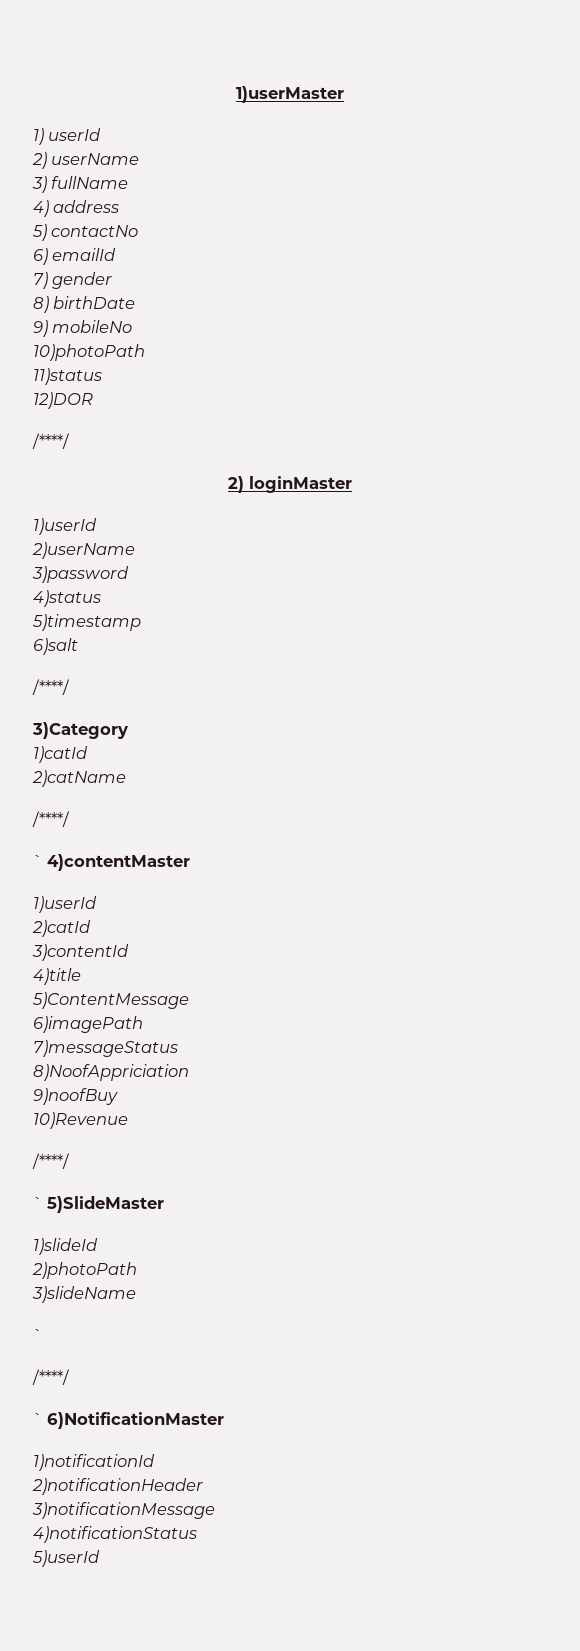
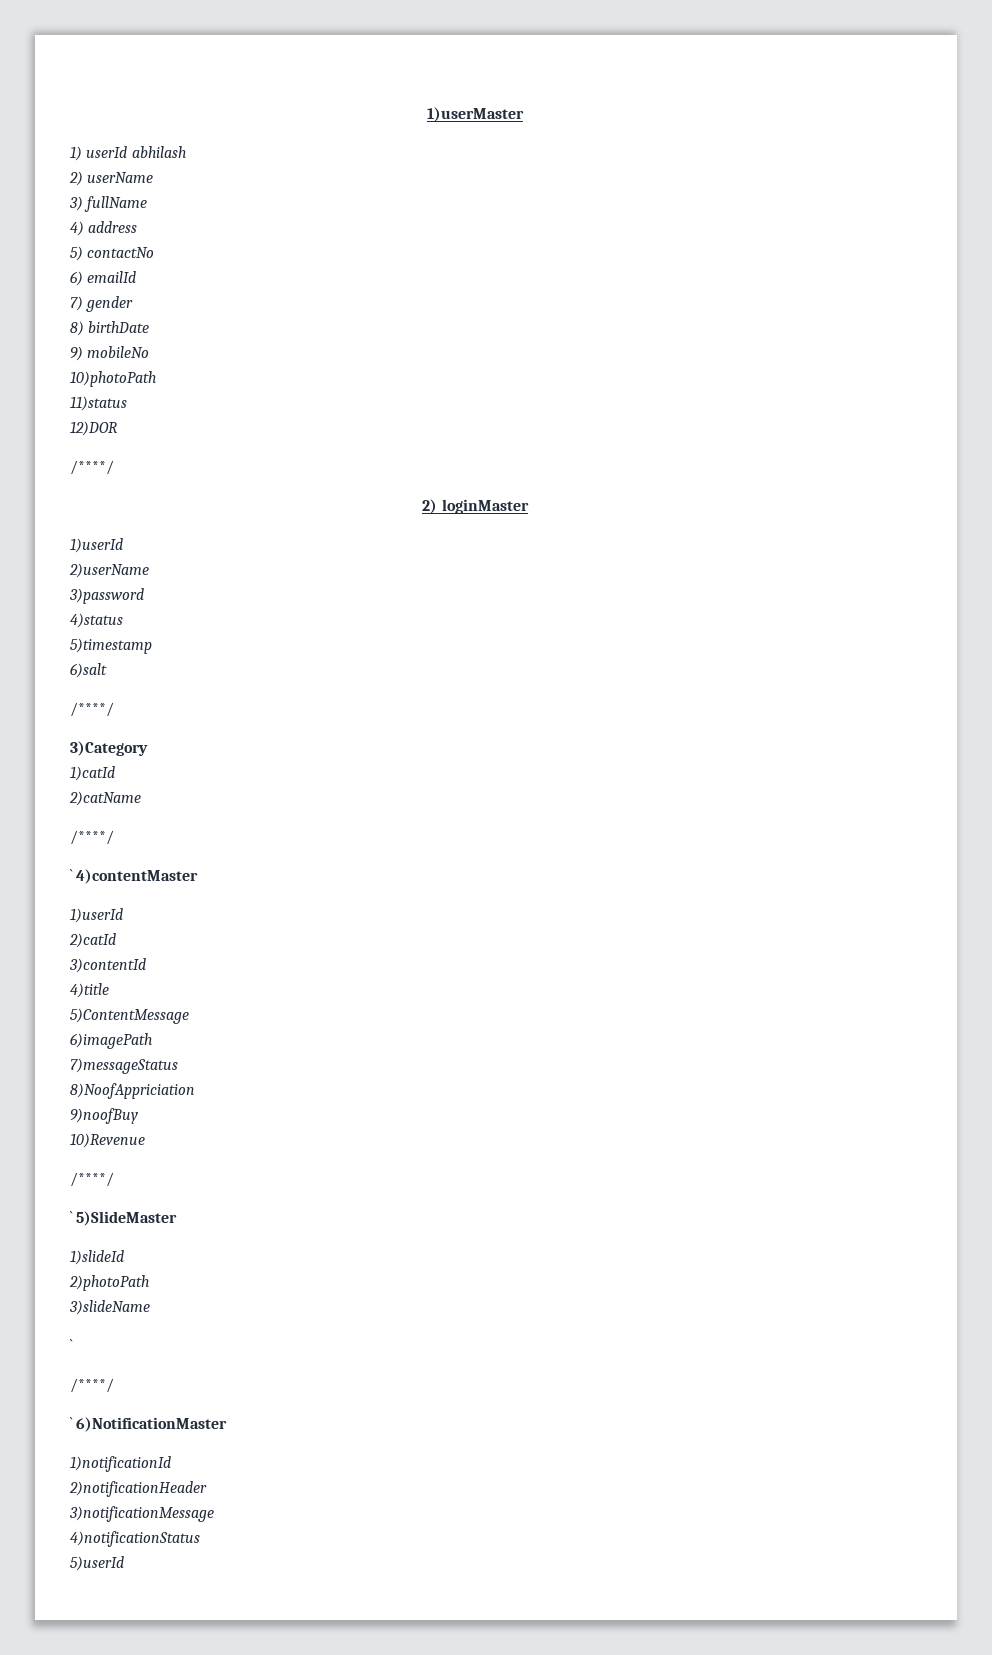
(102, 134) none -> [131,146,186,158] abhilash

